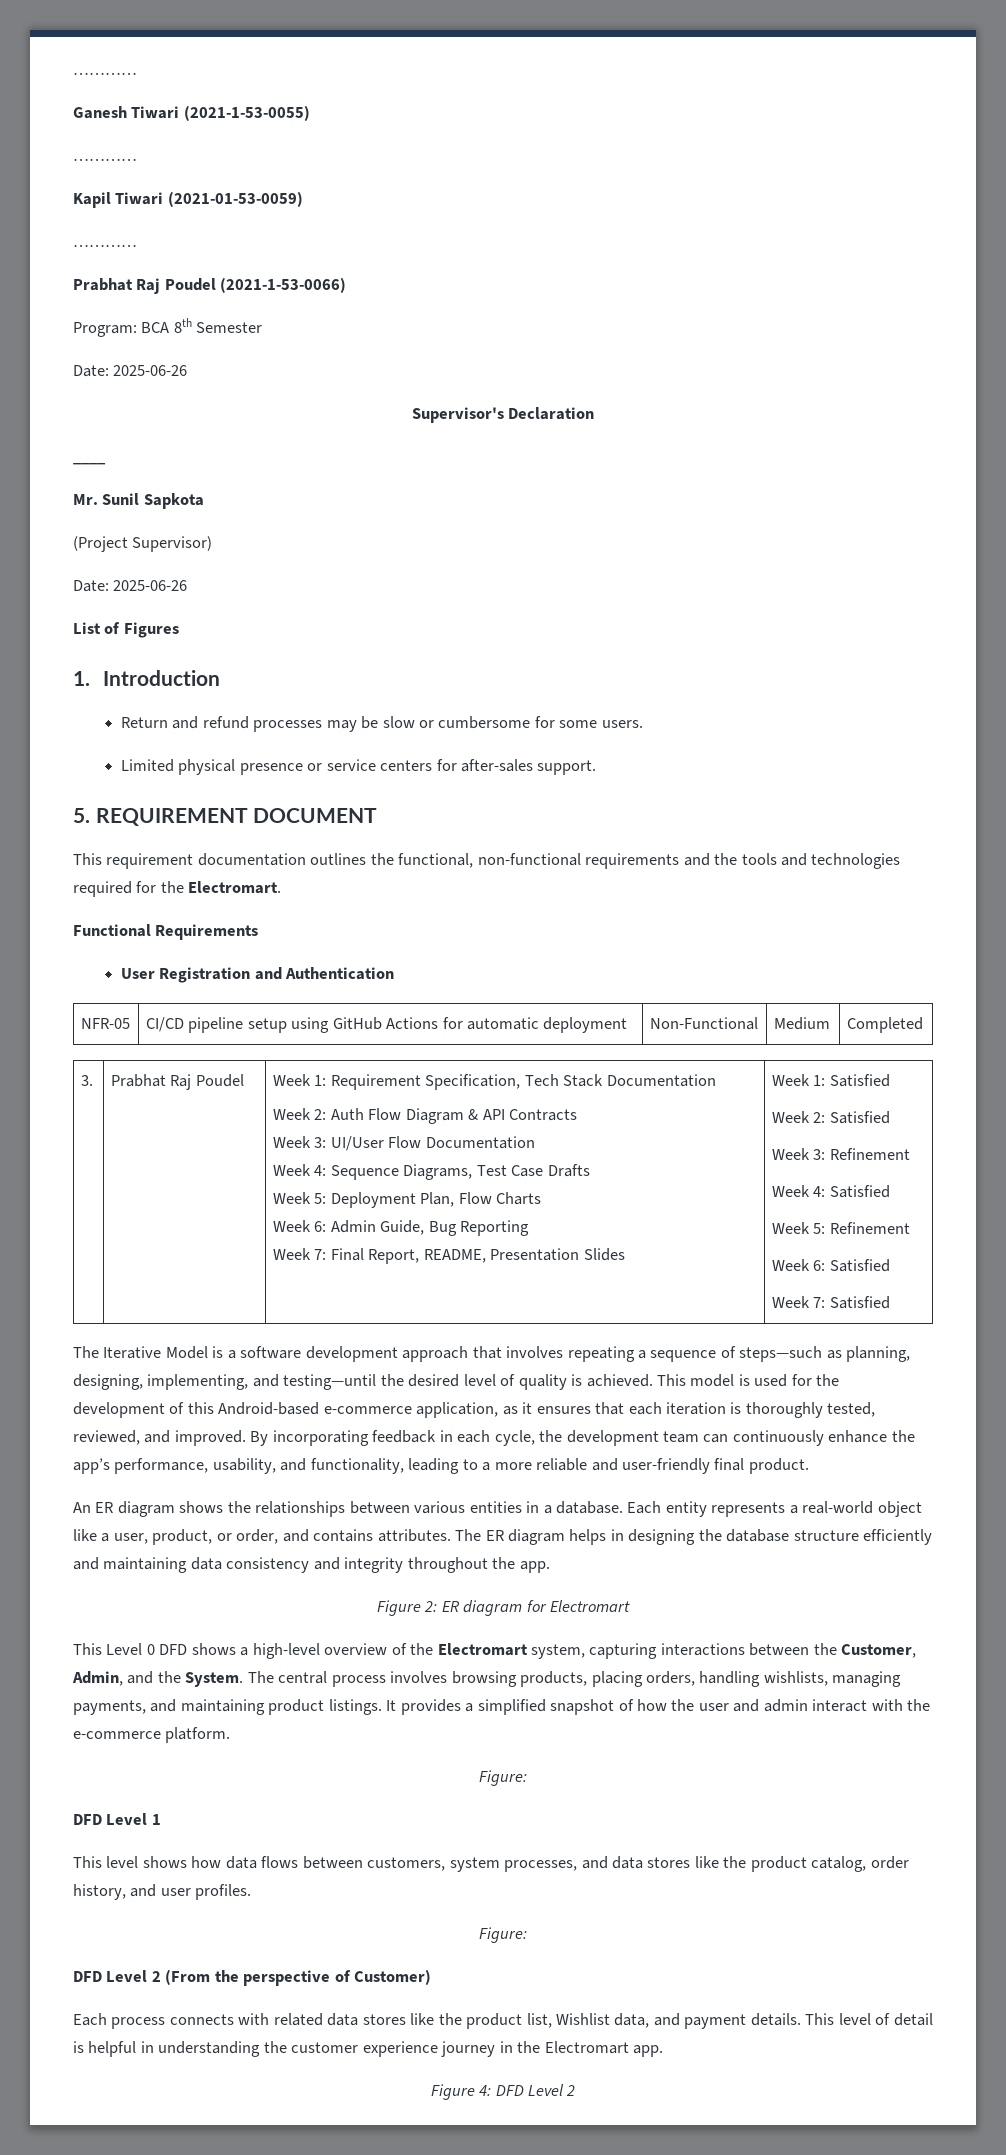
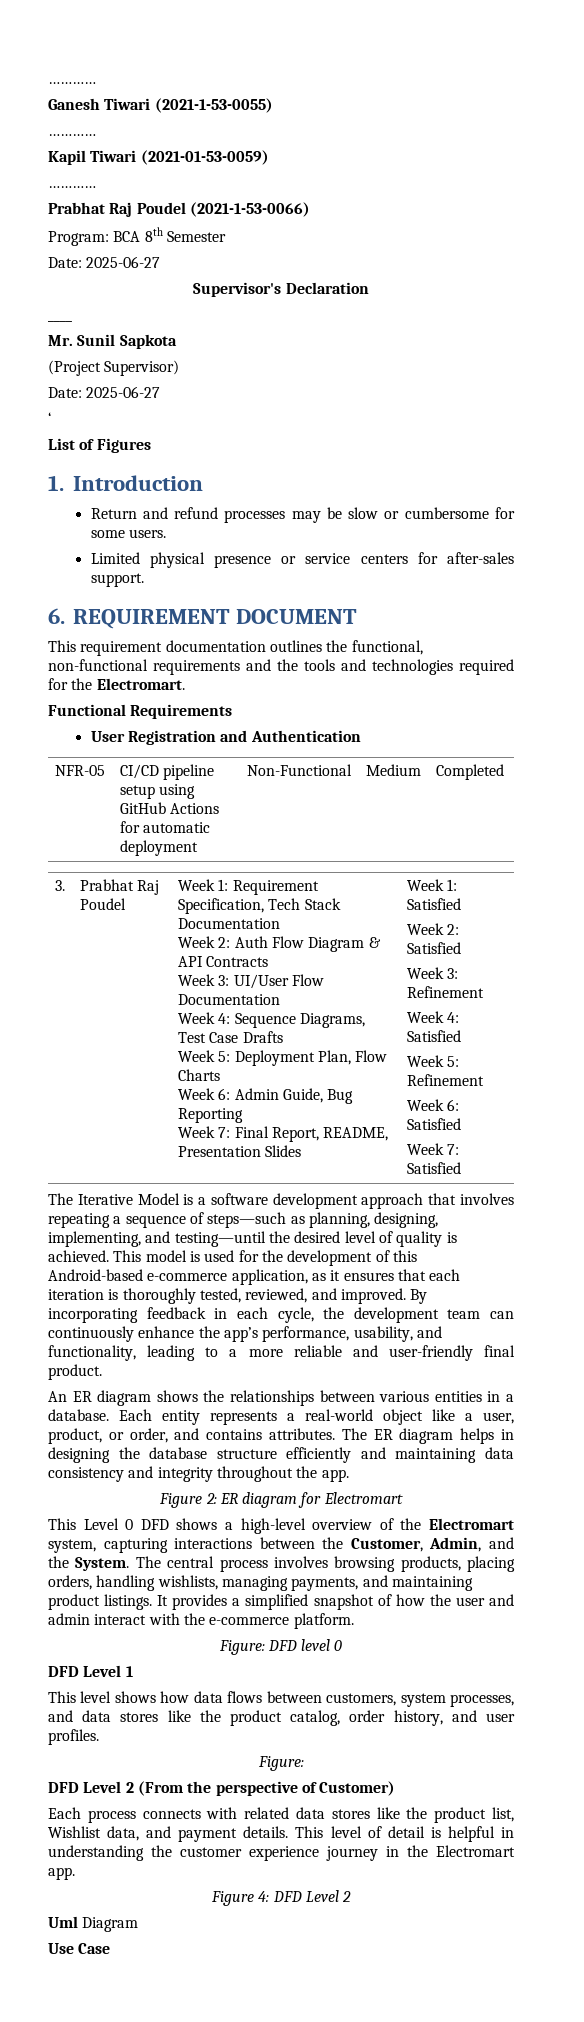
[113,365,188,376] 2025-06-26 -> [86,256,161,268] 2025-06-27
[113,580,188,591] 2025-06-26 -> [86,386,161,398] [48,412,52,424] 2025-06-27 // ‘
[73,808,90,823] 5. -> [48,608,65,624] 6.
(527, 1778) none -> [267,1639,343,1651] DFD level 0
(576, 2090) none -> [48,1916,139,1932] [48,1943,111,1954] // Uml Diagram // Use Case

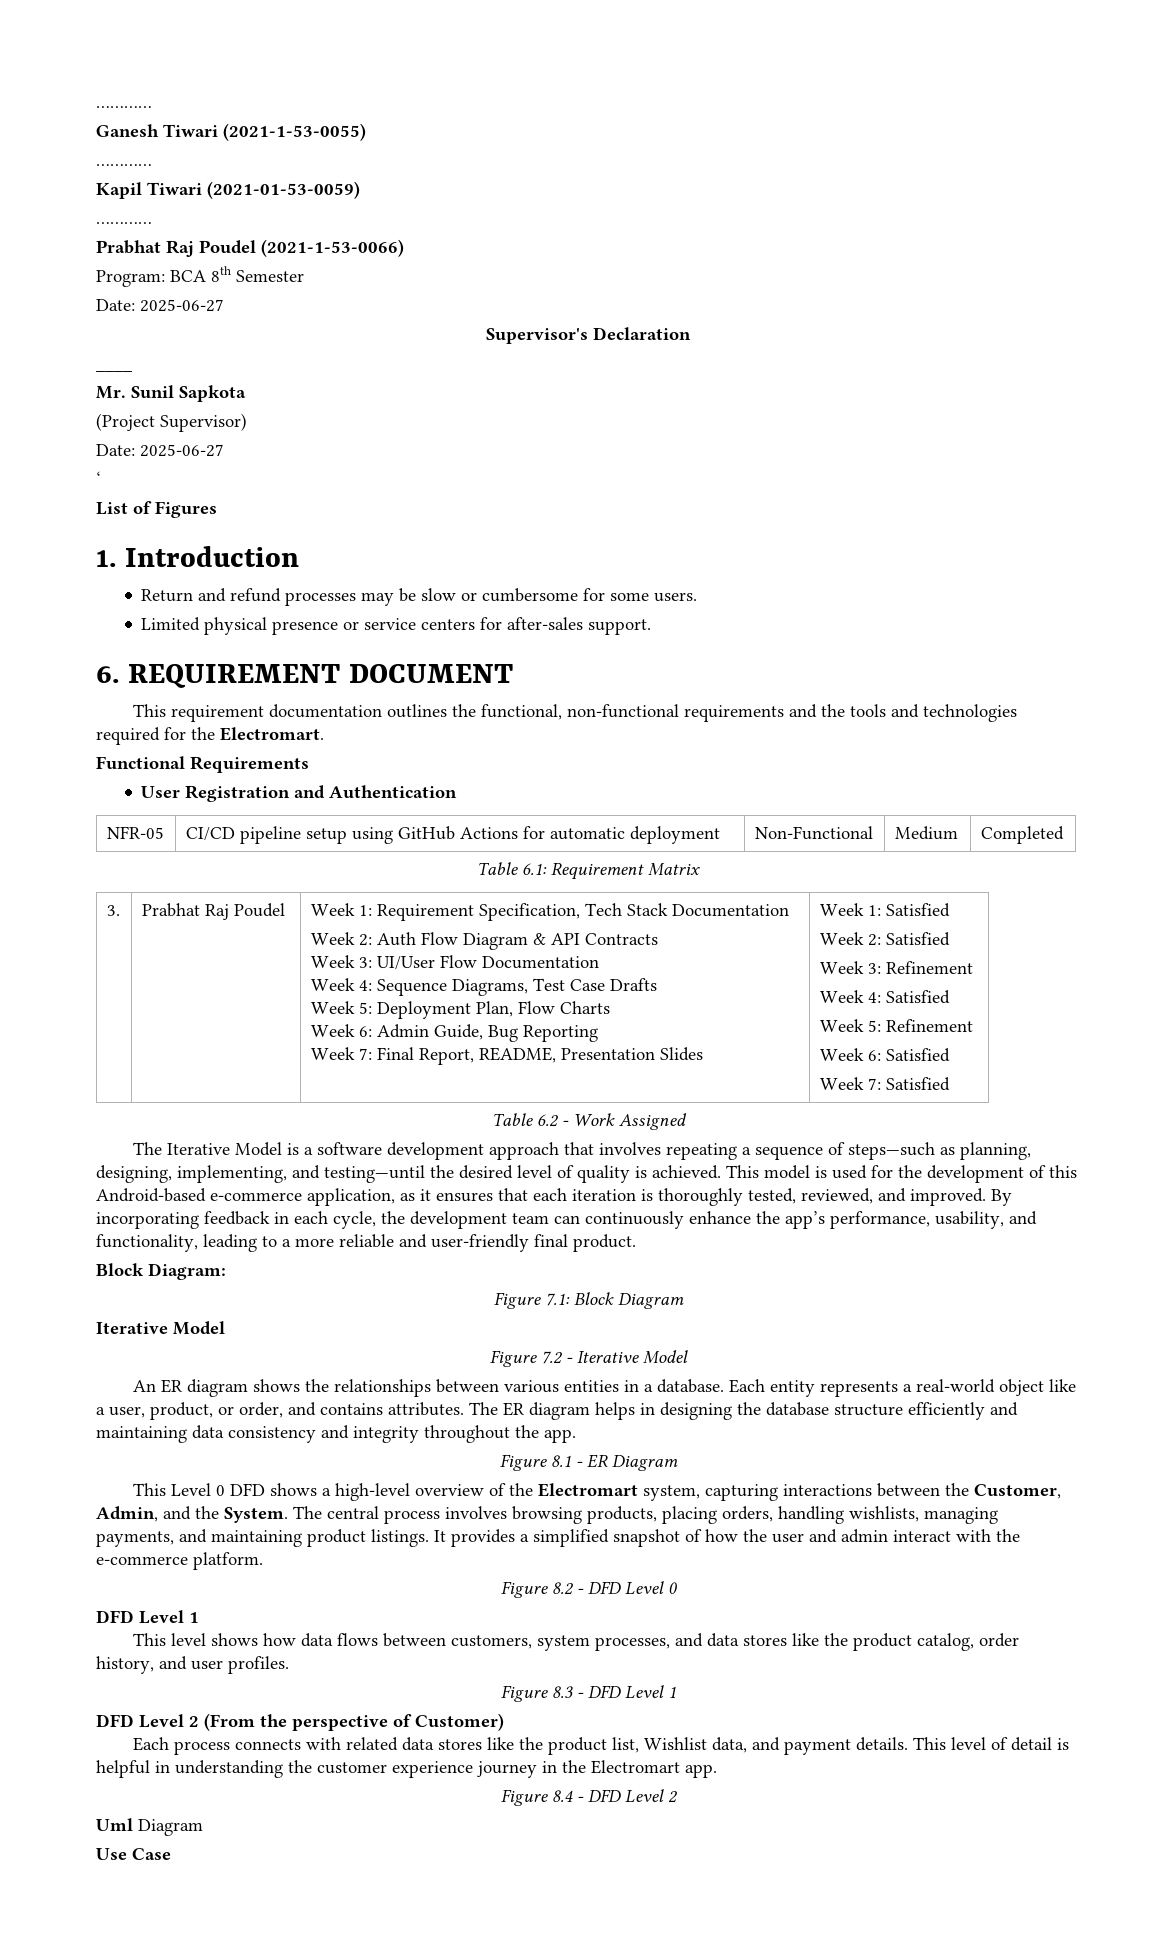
(505, 772) none -> [477,862,700,880] // Table 6.1: Requirement Matrix
(462, 1168) none -> [491,1113,687,1130] // Table 6.2 - Work Assigned
(102, 1372) none -> [96,1263,226,1280] [493,1292,684,1309] [96,1321,225,1335] [489,1350,688,1367] // Block Diagram: // Figure 7.1: Block Diagram // Iterative Model // Figure 7.2 - Iterative Model
[205,1492,403,1508] 2: ER diagram for Electromart -> [550,1454,678,1471] 8.1 - ER Diagram
[218,1639,331,1655] Figure: DFD level -> [500,1581,664,1598] Figure 8.2 - DFD Level
[257,1756,304,1771] Figure: -> [500,1685,676,1702] Figure 8.3 - DFD Level 1
[258,1891,270,1902] 4: -> [551,1790,584,1802] 8.4 -

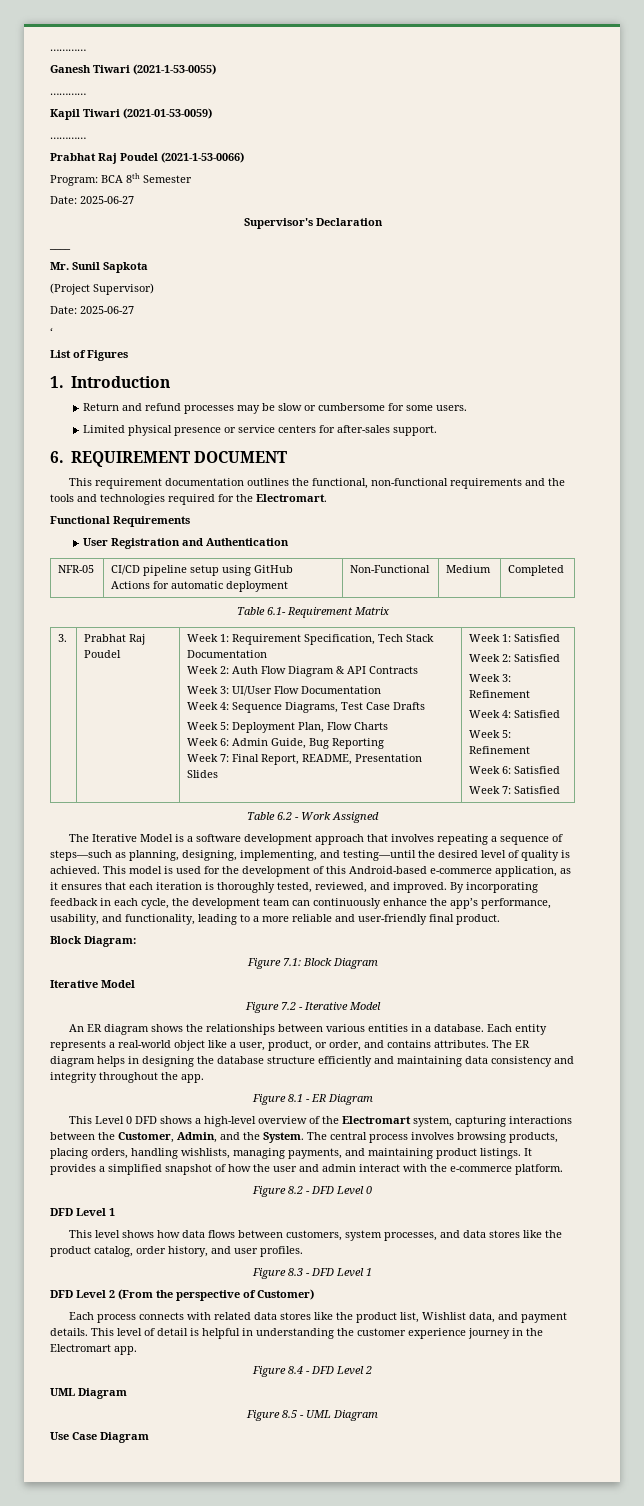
[522,863,547,875] 6.1: -> [266,607,286,615] 6.1-
[96,1818,133,1831] Uml -> [50,1388,127,1399] [246,1410,331,1421] UML Diagram // Figure 8.5 - UML
(171, 1854) none -> [100,1432,149,1443] Diagram

